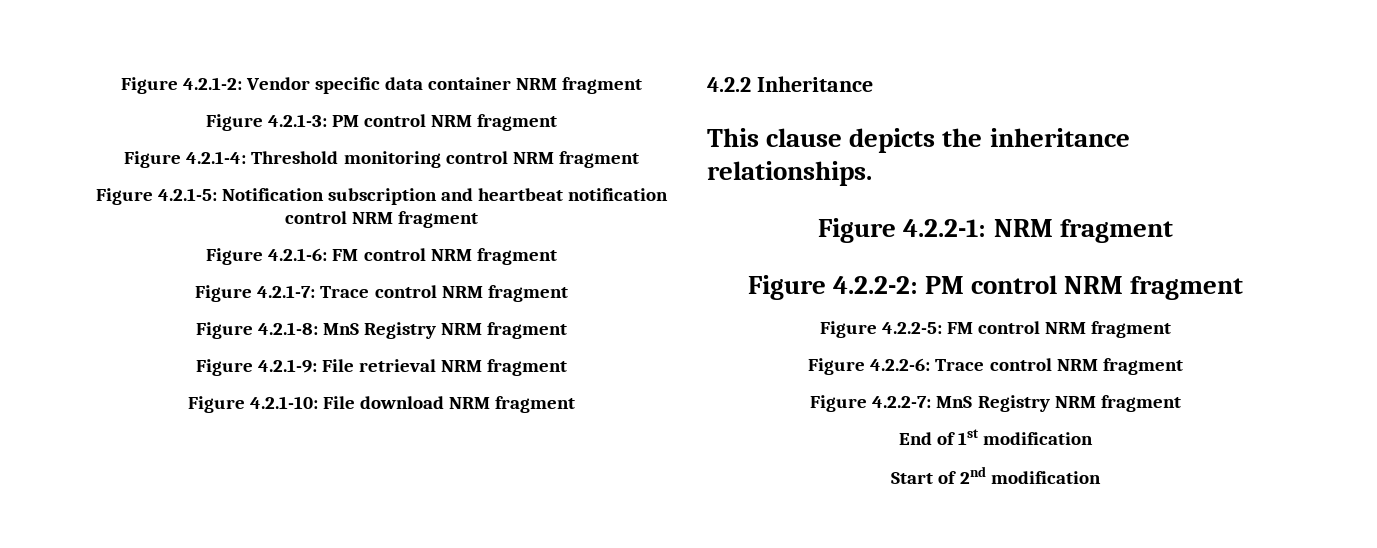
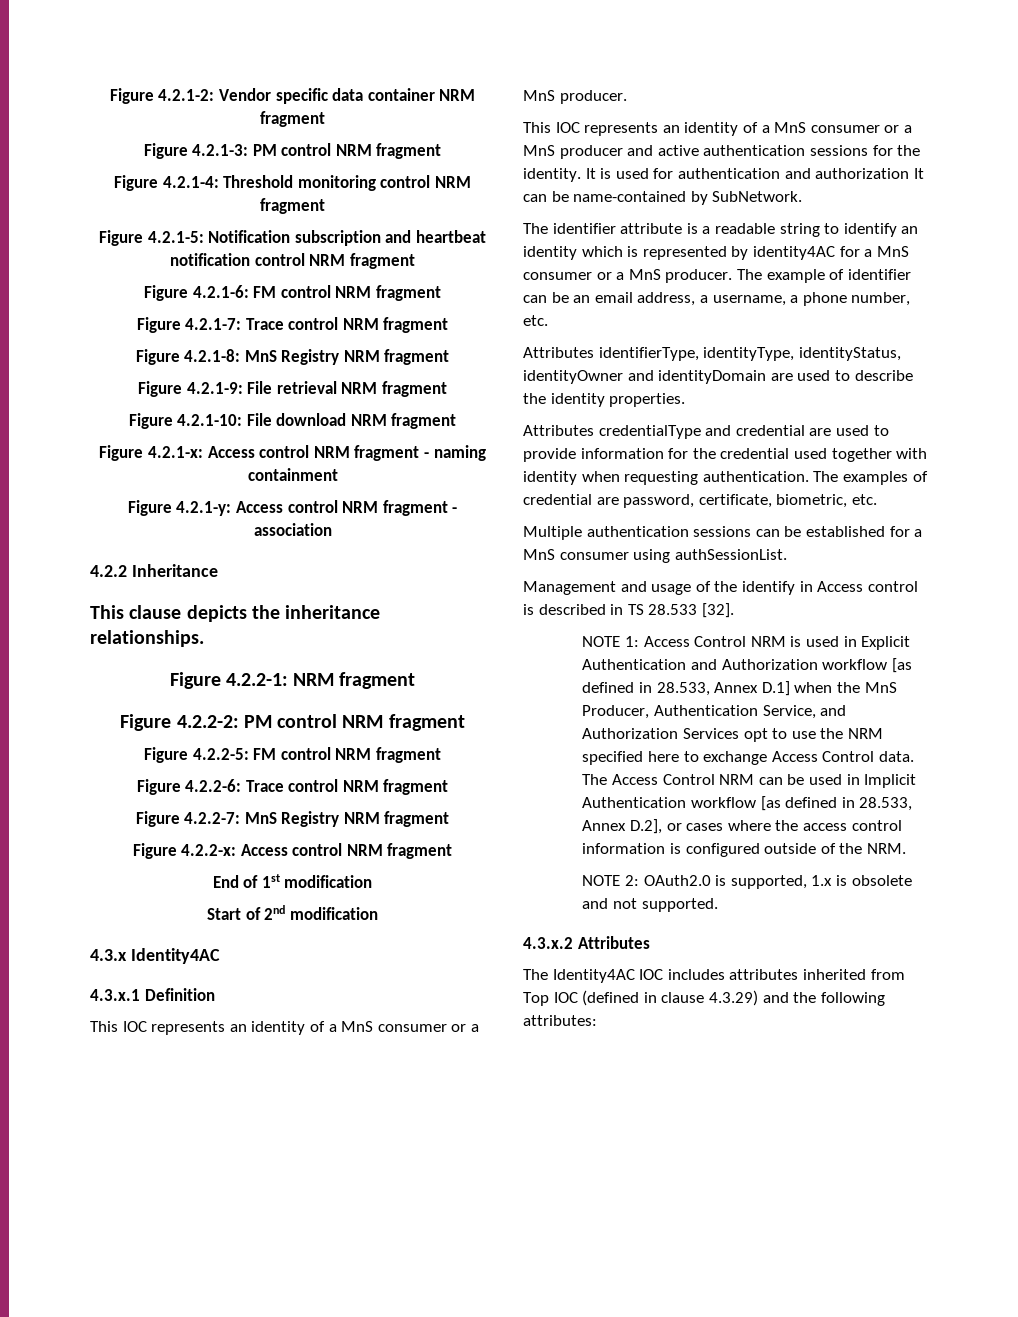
(576, 404) none -> [99,445,486,461] [247,468,338,481] [127,500,458,516] [253,523,332,536] // Figure 4.2.1-x: Access control NRM fragment - naming containment // Figure 4.2.1-y: Access control NRM fragment - association
(1181, 403) none -> [132,843,453,859] // Figure 4.2.2-x: Access control NRM fragment
(1101, 477) none -> [90,948,220,964] [90,988,215,1001] [90,1021,479,1035] [523,90,627,104] [523,122,912,136] [523,145,921,159] [523,168,924,182] [523,191,803,205] [523,223,919,237] [523,246,909,260] [523,269,911,283] [523,292,911,306] [523,315,548,326] [523,347,901,361] [523,370,913,384] [523,393,686,407] [523,425,889,439] [523,448,928,462] [523,471,928,485] [523,494,877,508] [523,526,923,540] [523,549,787,563] [523,581,918,595] [523,603,734,618] [582,636,911,650] [582,658,912,673] [582,681,897,696] [582,705,847,719] [582,728,883,742] [582,751,914,765] [582,774,917,788] [582,796,913,811] [582,819,902,834] [582,843,906,857] [582,875,912,889] [582,898,718,912] [523,936,650,949] [523,969,905,983] [523,990,885,1006] [523,1015,597,1026] // 4.3.x Identity4AC // 4.3.x.1 Definition // This IOC represents an identity of a MnS consumer or a MnS producer. // This IOC represents an identity of a MnS consumer or a MnS producer and active authentication sessions for the identity. It is used for authentication and authorization It can be name-contained by SubNetwork. // The identifier attribute is a readable string to identify an identity which is represented by identity4AC for a MnS consumer or a MnS producer. The example of identifier can be an email address, a username, a phone number, etc. // Attributes identifierType, identityType, identityStatus, identityOwner and identityDomain are used to describe the identity properties. // Attributes credentialType and credential are used to provide information for the credential used together with identity when requesting authentication. The examples of credential are password, certificate, biometric, etc. // Multiple authentication sessions can be established for a MnS consumer using authSessionList. // Management and usage of the identify in Access control is described in TS 28.533 [32]. // NOTE 1: Access Control NRM is used in Explicit Authentication and Authorization workflow [as defined in 28.533, Annex D.1] when the MnS Producer, Authentication Service, and Authorization Services opt to use the NRM specified here to exchange Access Control data. The Access Control NRM can be used in Implicit Authentication workflow [as defined in 28.533, Annex D.2], or cases where the access control information is configured outside of the NRM. // NOTE 2: OAuth2.0 is supported, 1.x is obsolete and not supported. // 4.3.x.2 Attributes // The Identity4AC IOC includes attributes inherited from Top IOC (defined in clause 4.3.29) and the following attributes:

